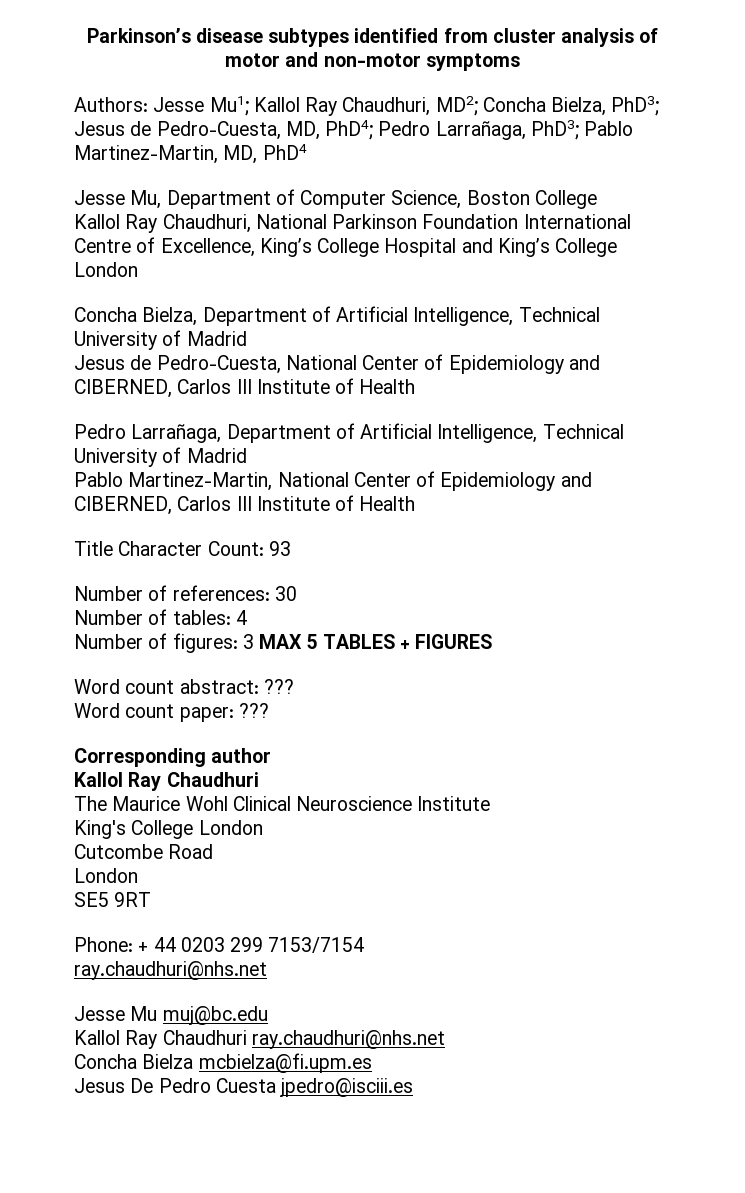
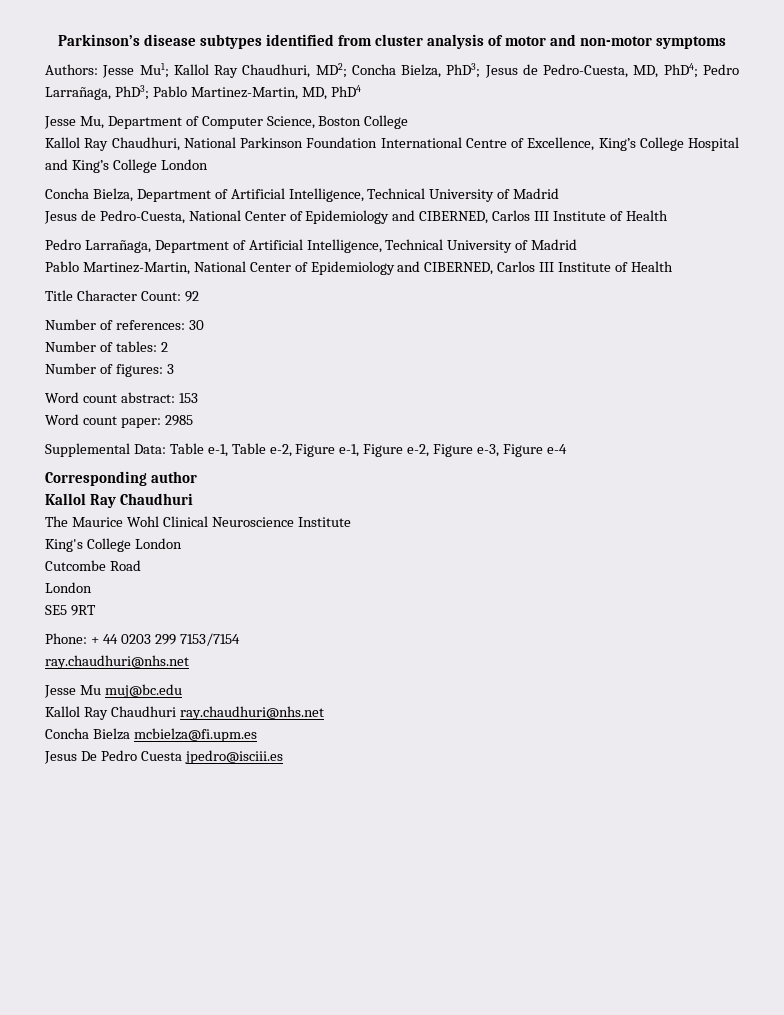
[268,541,291,556] 93 -> [184,291,199,302] 92
[235,610,247,625] 4 -> [160,342,168,352] 2
[259,634,493,649] MAX 5 TABLES + FIGURES -> (174, 369) none
[263,679,294,694] ??? -> [178,393,198,403] 153
[238,703,269,718] ??? -> [164,415,193,426] [45,443,567,457] 2985 // Supplemental Data: Table e-1, Table e-2, Figure e-1, Figure e-2, Figure e-3, Figure e-4

